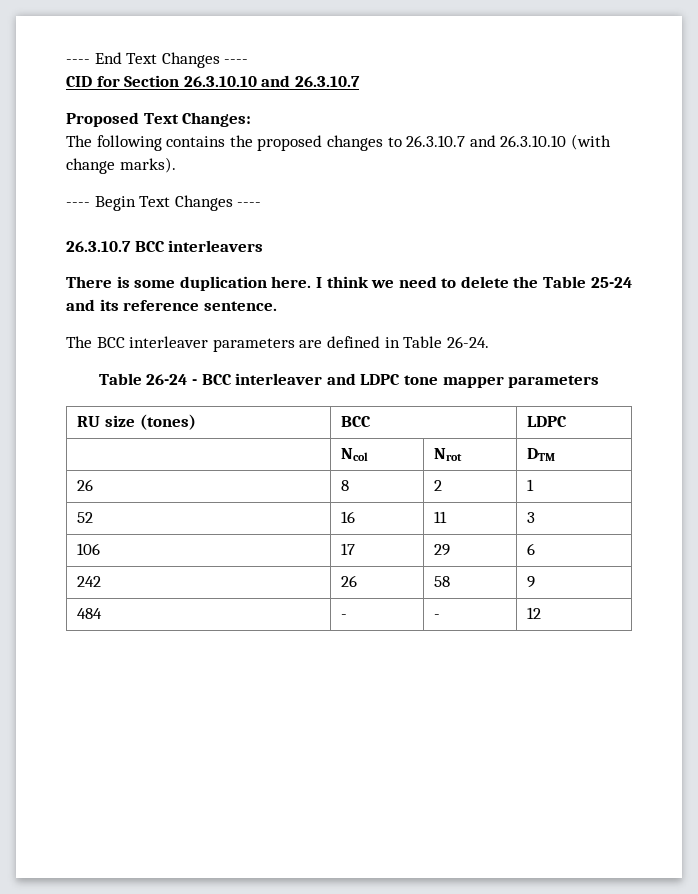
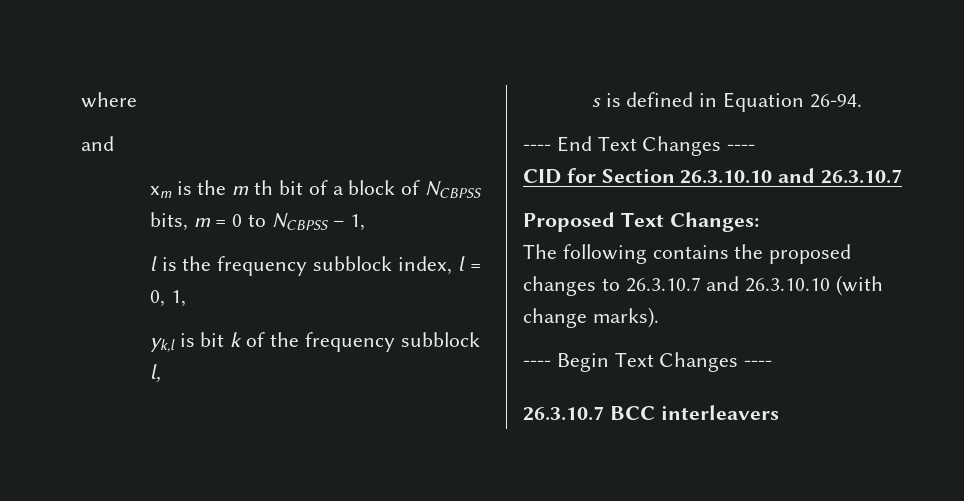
(66, 61) none -> [81,92,137,108] [81,136,114,151] [149,180,481,198] [149,212,365,231] [149,256,481,276] [149,290,186,307] [149,332,480,352] [149,364,161,382] [591,92,862,112] where // and // xm is the m th bit of a block of NCBPSS bits, m = 0 to NCBPSS – 1, // l is the frequency subblock index, l = 0, 1, // yk,l is bit k of the frequency subblock l, // s is defined in Equation 26-94. //
[66,276,632,291] [66,299,277,311] [66,336,489,352] [98,373,600,388] [77,414,196,430] [341,416,372,427] [527,416,568,427] [341,448,369,461] [434,448,463,461] [527,448,556,461] [77,479,94,491] [341,480,350,491] [434,480,443,491] [527,479,535,491] [77,512,94,523] [341,511,356,523] [434,511,448,523] [527,512,536,523] [77,543,101,555] [341,543,356,555] [434,544,451,556] [527,543,536,555] [77,576,102,587] [341,575,358,587] [434,576,451,587] [527,576,536,588] [77,608,103,619] [341,614,348,619] [434,614,441,619] [527,607,542,619] // There is some duplication here. I think we need to delete the Table 25-24 and its reference sentence. // The BCC interleaver parameters are defined in Table 26-24. // Table 26-24 - BCC interleaver and LDPC tone mapper parameters // RU size (tones) | BCC | LDPC // | Ncol | Nrot | DTM // 26 | 8 | 2 | 1 // 52 | 16 | 11 | 3 // 106 | 17 | 29 | 6 // 242 | 26 | 58 | 9 // 484 | - | - | 12 -> (779, 412) none

